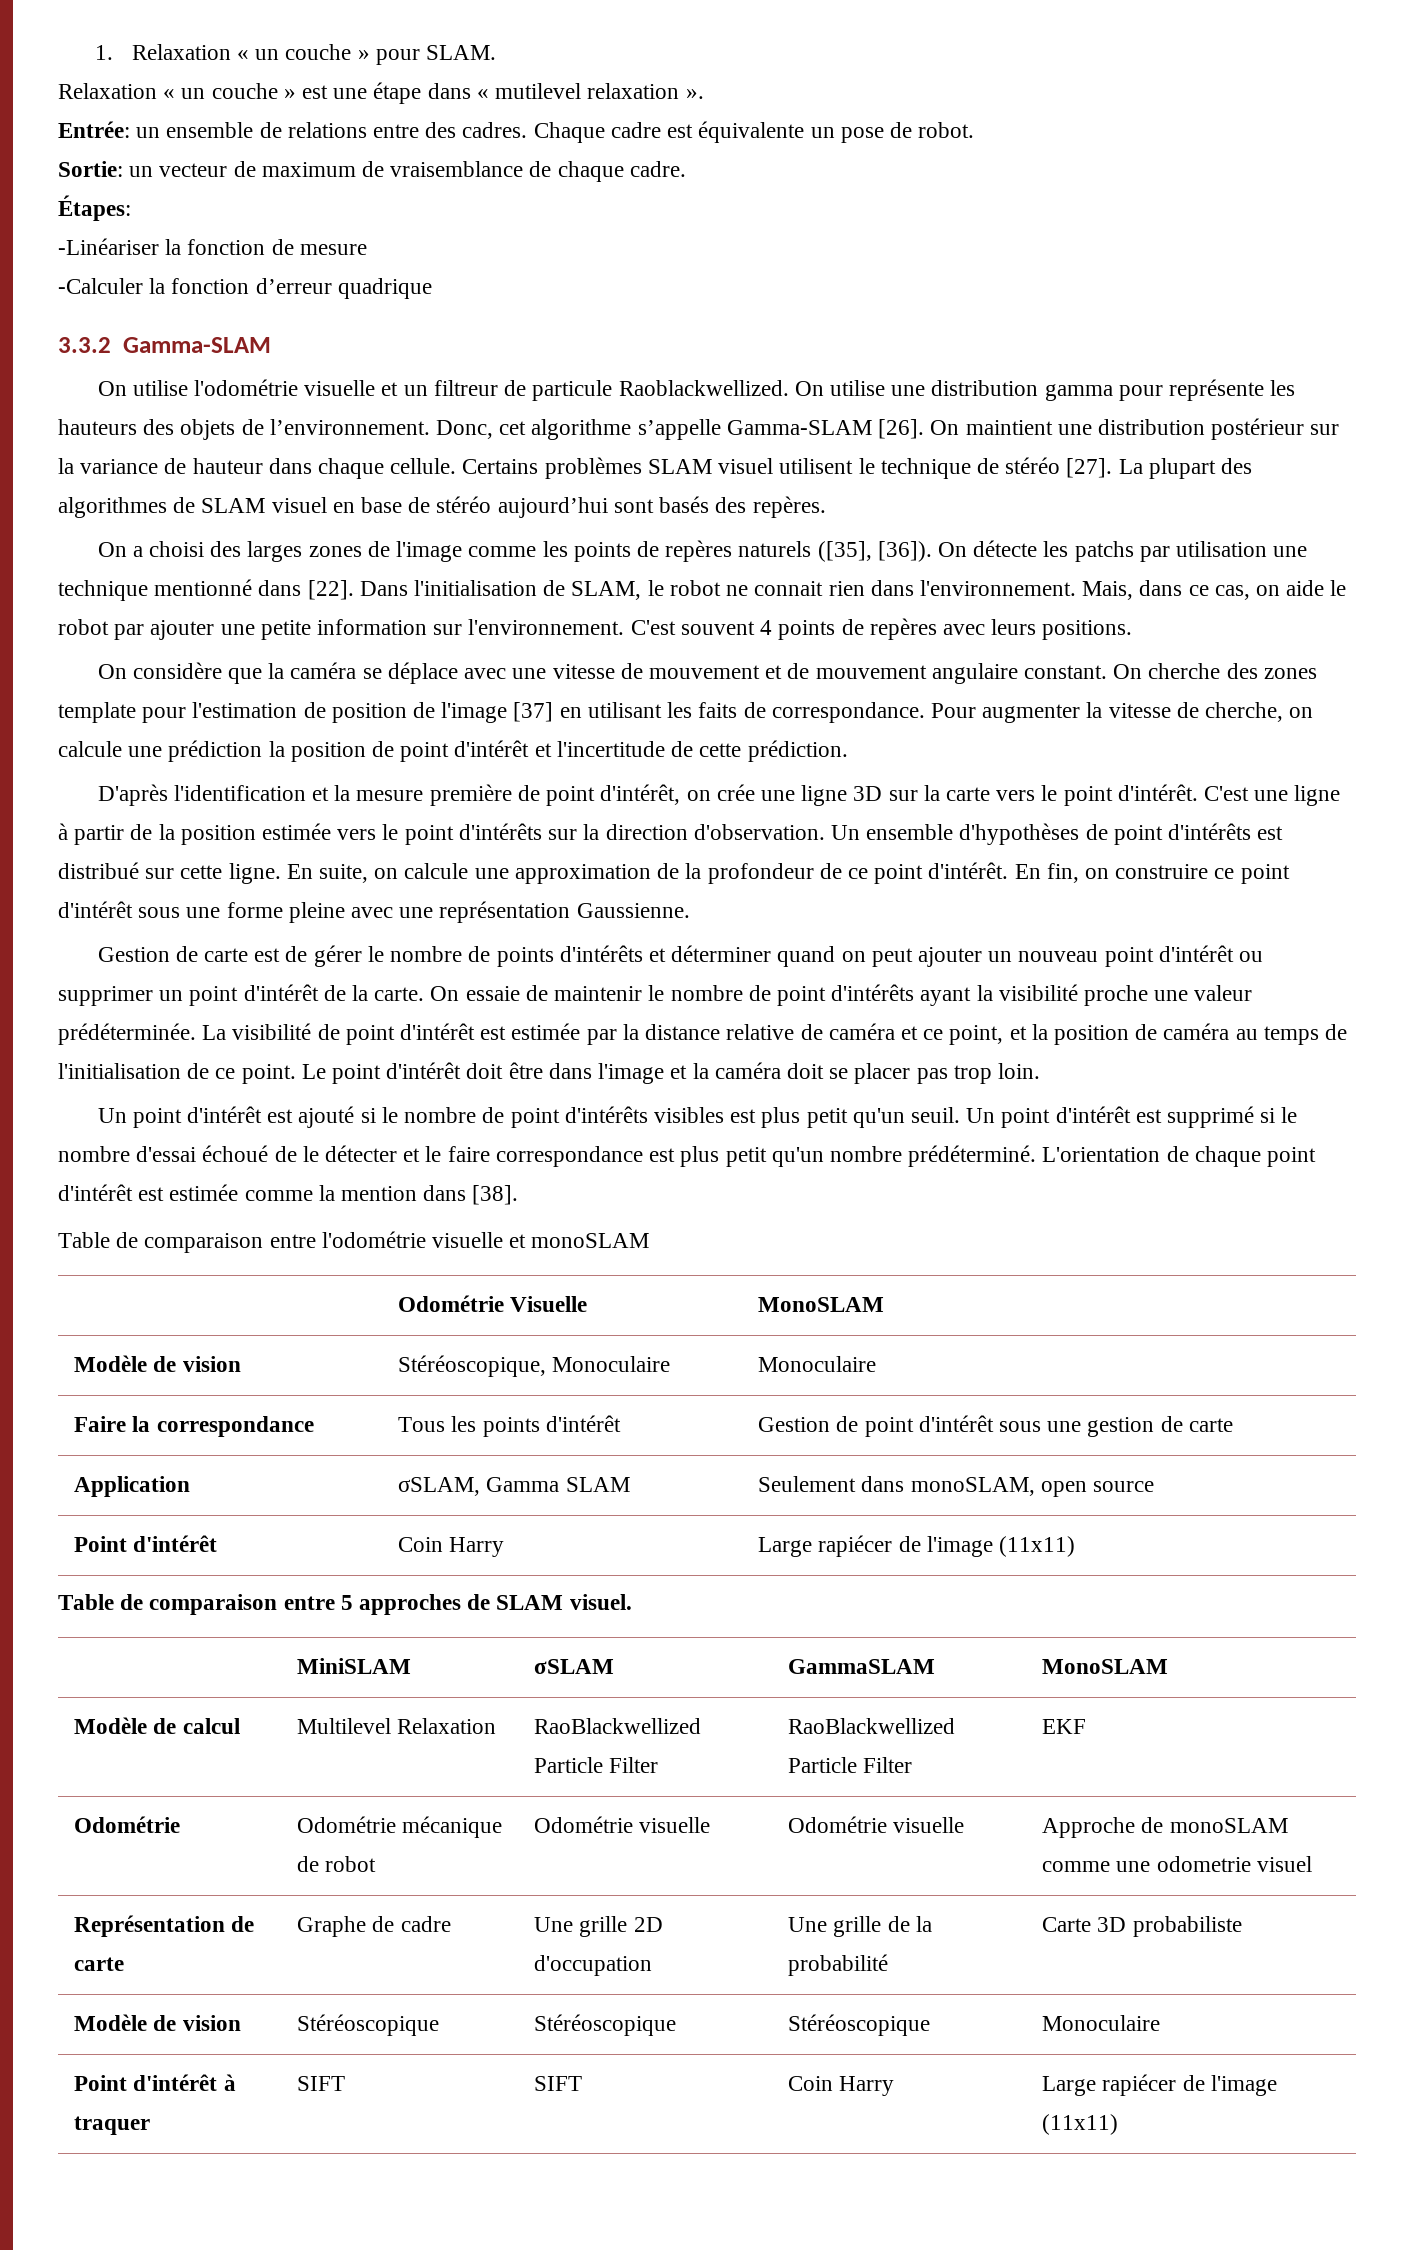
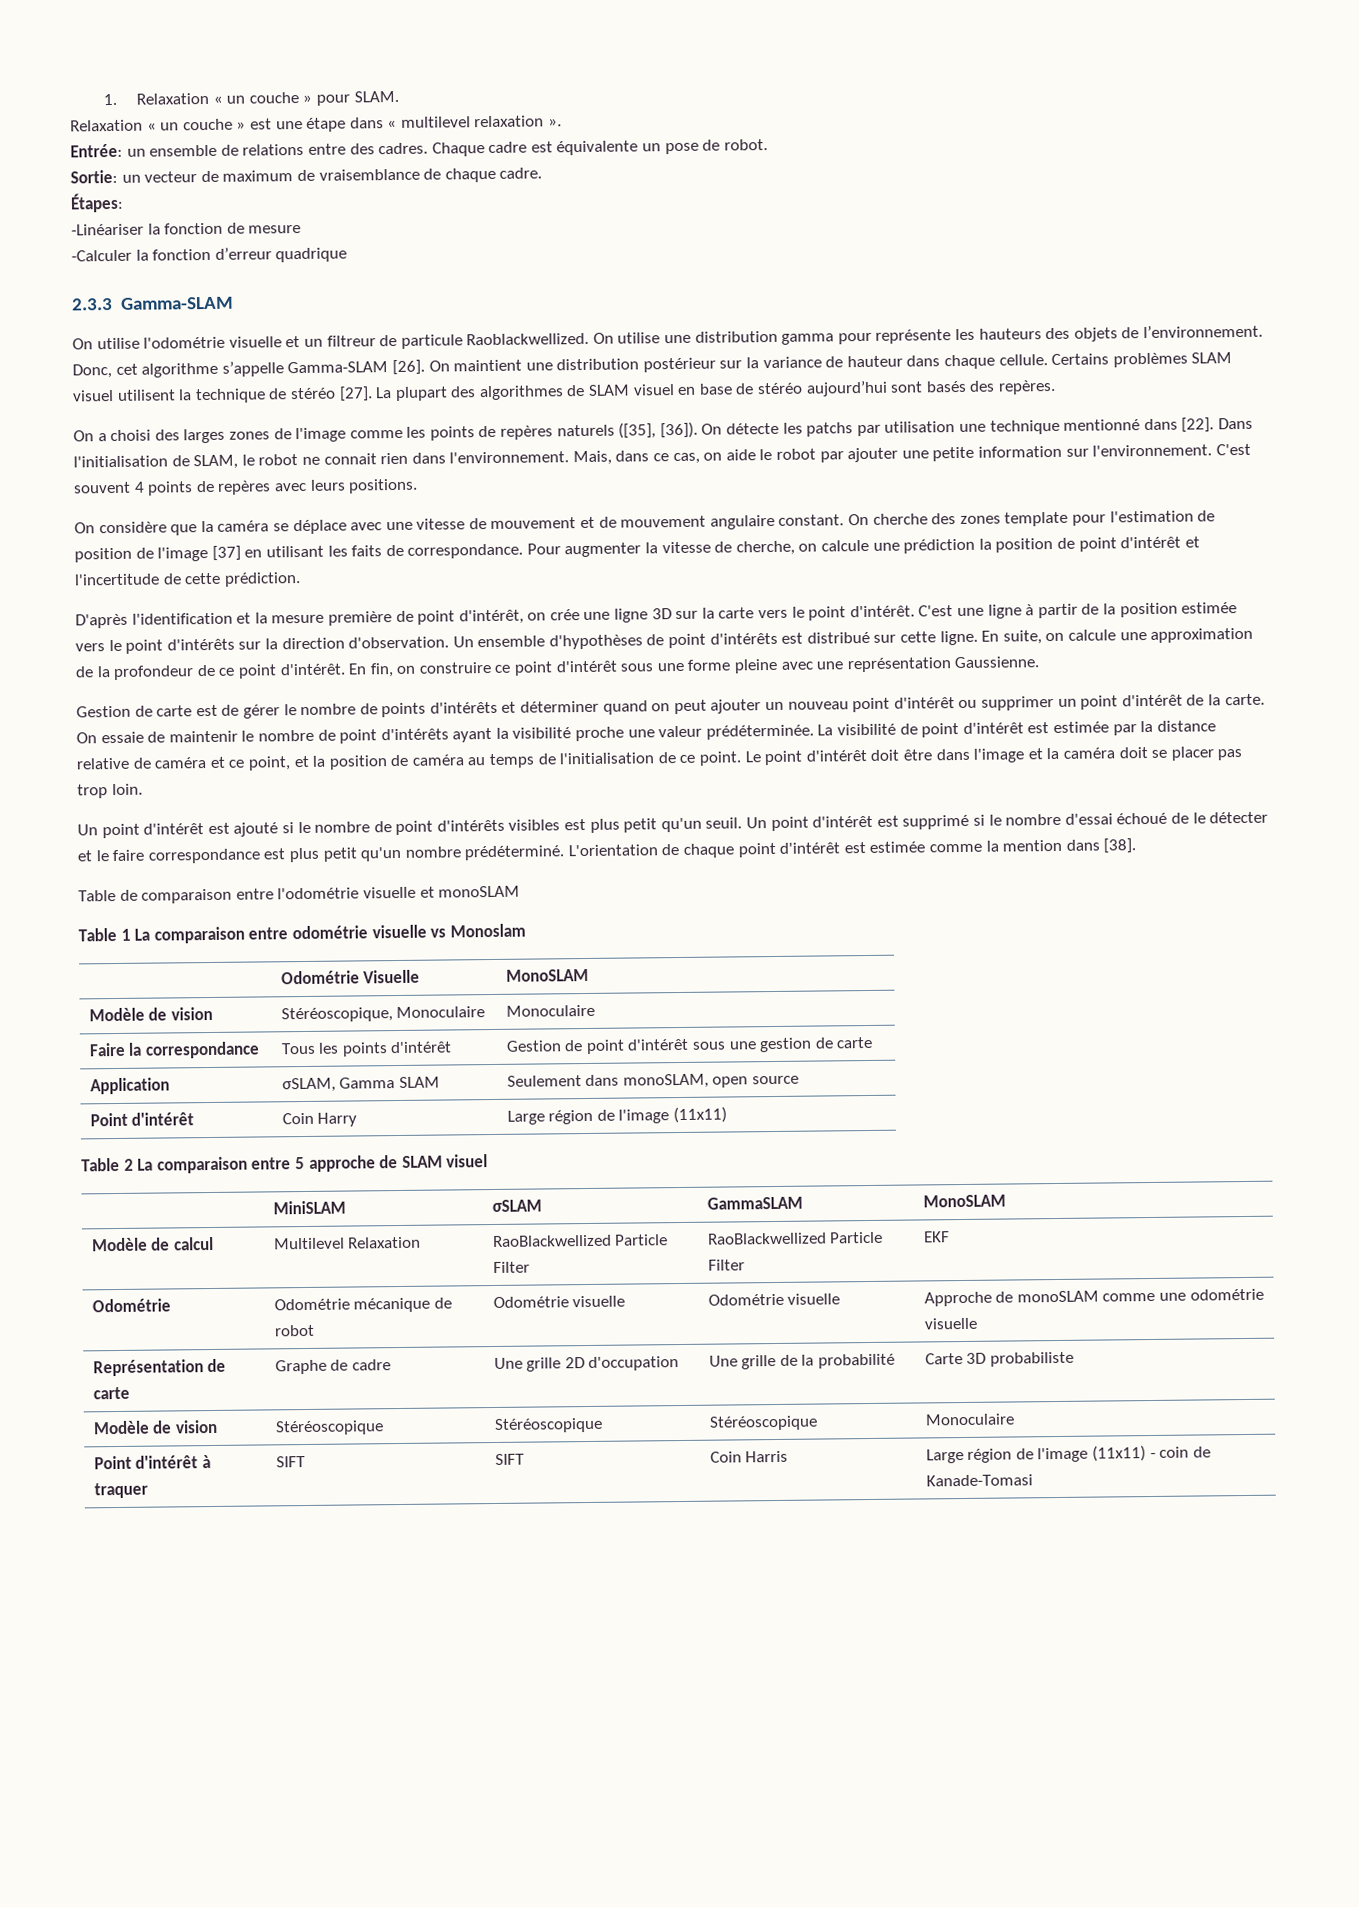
[495,83,582,99] mutilevel -> [400,116,471,128] multilevel
[58,337,111,353] 3.3.2 -> [71,298,113,311] 2.3.3
[858,458,875,474] le -> [178,389,193,401] la
(650, 1240) none -> [78,923,526,944] // Table 1 La comparaison entre odométrie visuelle vs Monoslam
[818,1535,893,1557] rapiécer -> [548,1109,594,1125] région
[120,1594,144,1610] de -> [123,1158,154,1171] 2 La
[359,1594,632,1615] approches de SLAM visuel. -> [308,1154,489,1172] approche de SLAM visuel
[1156,1856,1312,1872] odometrie visuel -> [1189,1288,1264,1301] [923,1317,978,1330] odométrie visuelle
[839,2076,895,2096] [1042,2074,1277,2096] [1042,2114,1119,2135] Harry | Large rapiécer de l'image (11x11) -> [745,1450,789,1463] [925,1445,1211,1464] [925,1474,1033,1487] Harris | Large région de l'image (11x11) - coin de Kanade-Tomasi

